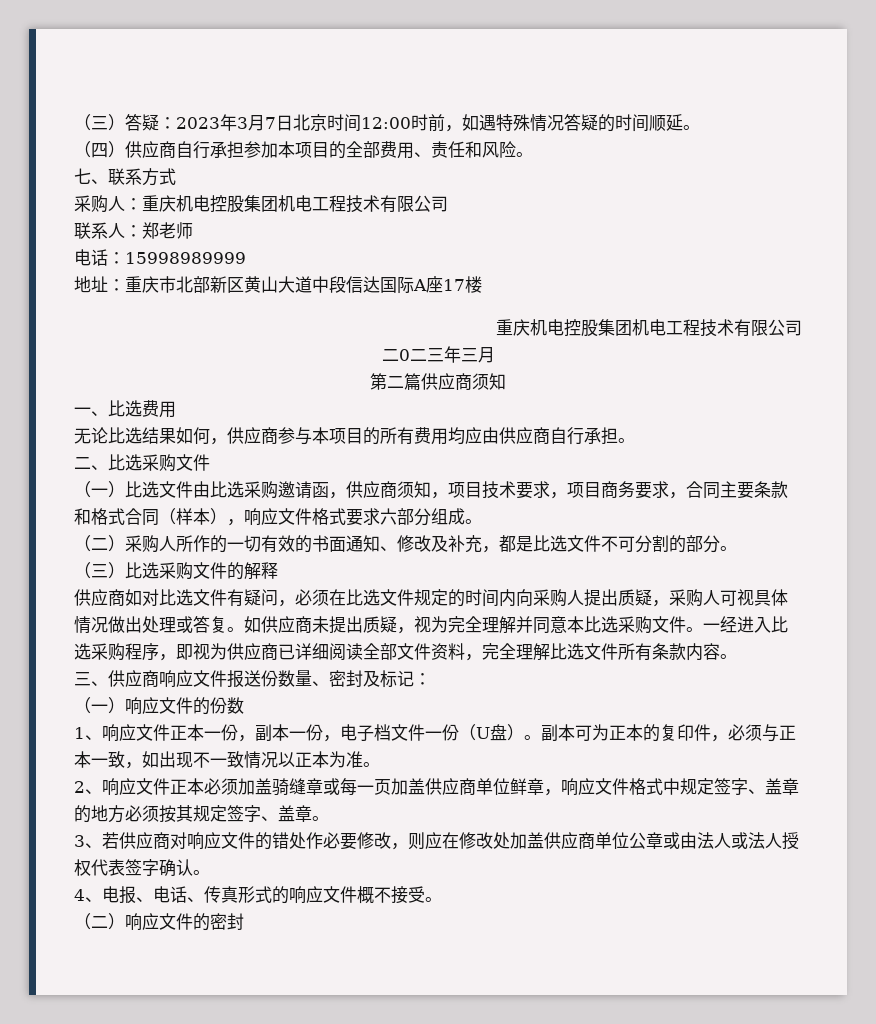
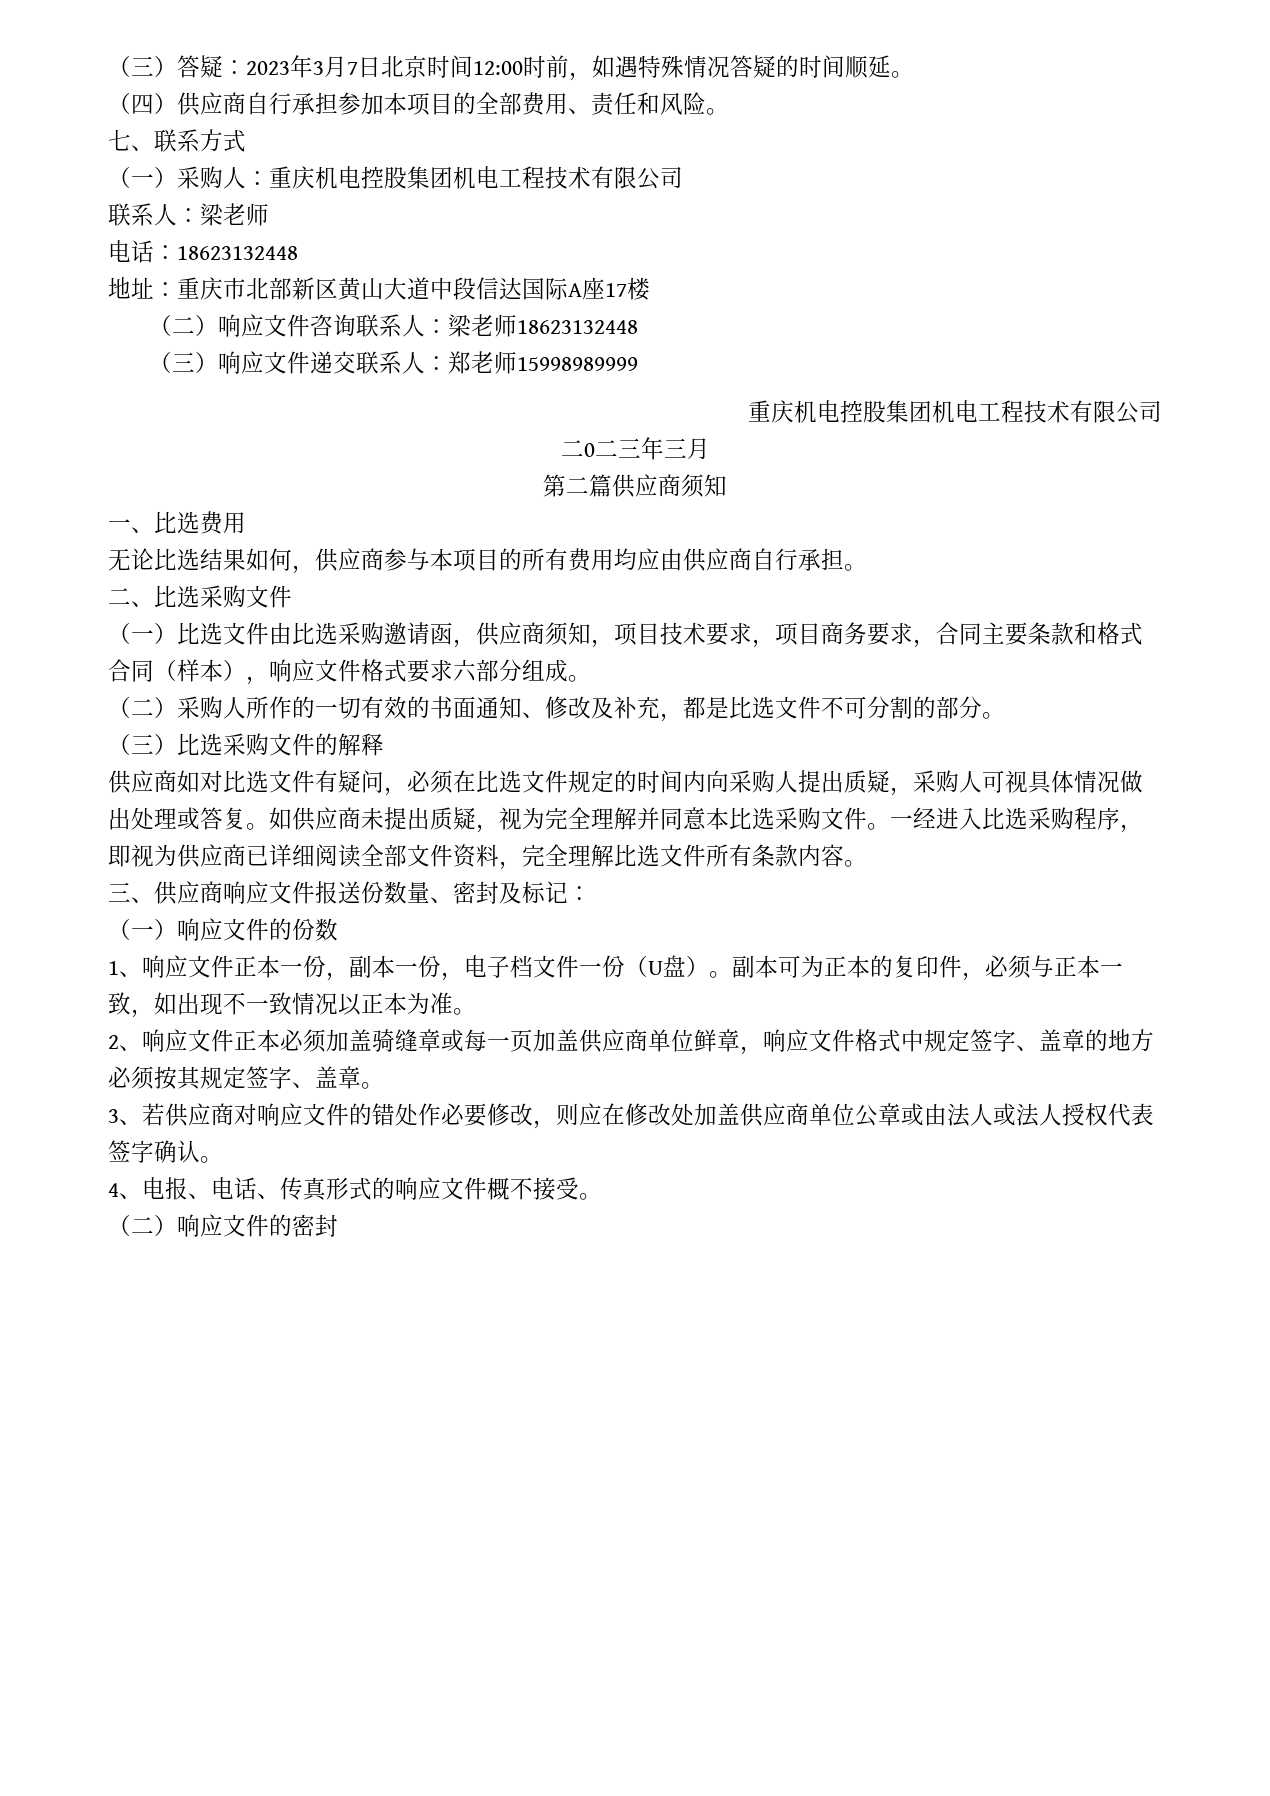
(176, 176) none -> [108,166,177,188] （一）
[142,222,159,239] 郑 -> [200,203,224,226] 梁
[125,252,246,264] 15998989999 -> [177,246,298,260] 18623132448
(482, 284) none -> [148,314,638,337] [148,351,638,374] // （二）响应文件咨询联系人：梁老师18623132448 // （三）响应文件递交联系人：郑老师15998989999

